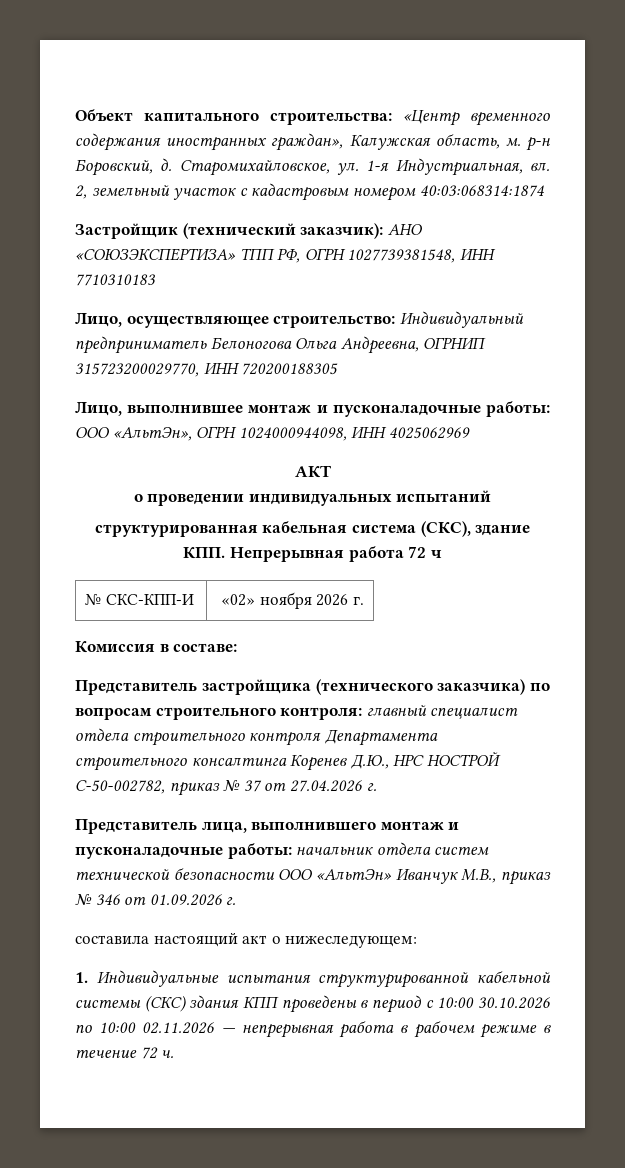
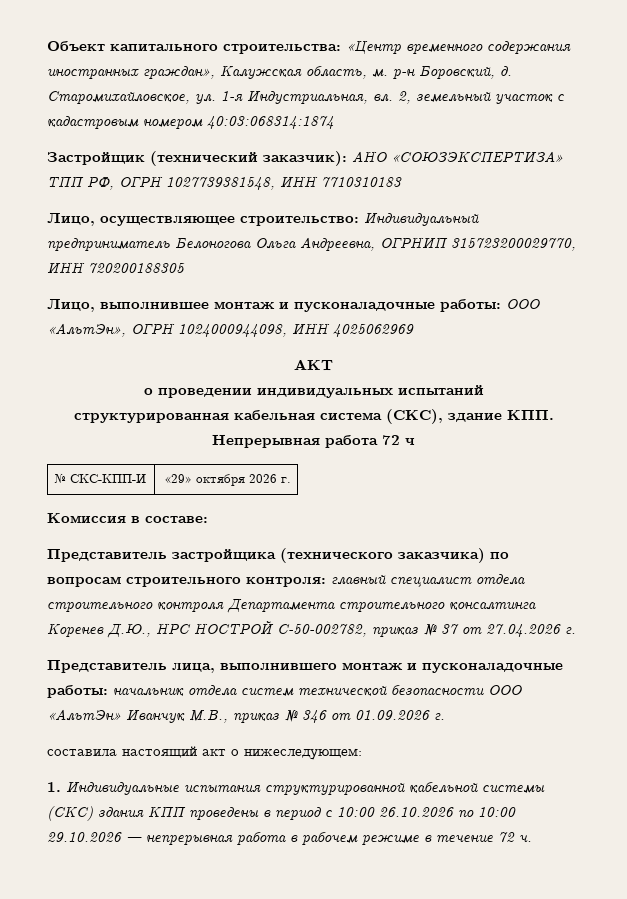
[221,592,312,609] «02» ноября -> [164,474,246,486] «29» октября
[478,997,551,1009] 30.10.2026 -> [379,807,454,817] 26.10.2026
[142,1022,216,1034] 02.11.2026 -> [47,832,122,842] 29.10.2026

